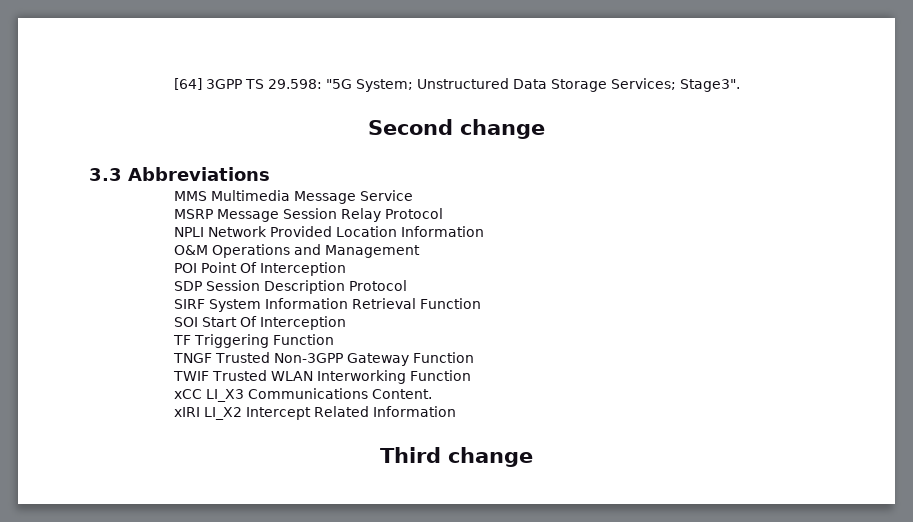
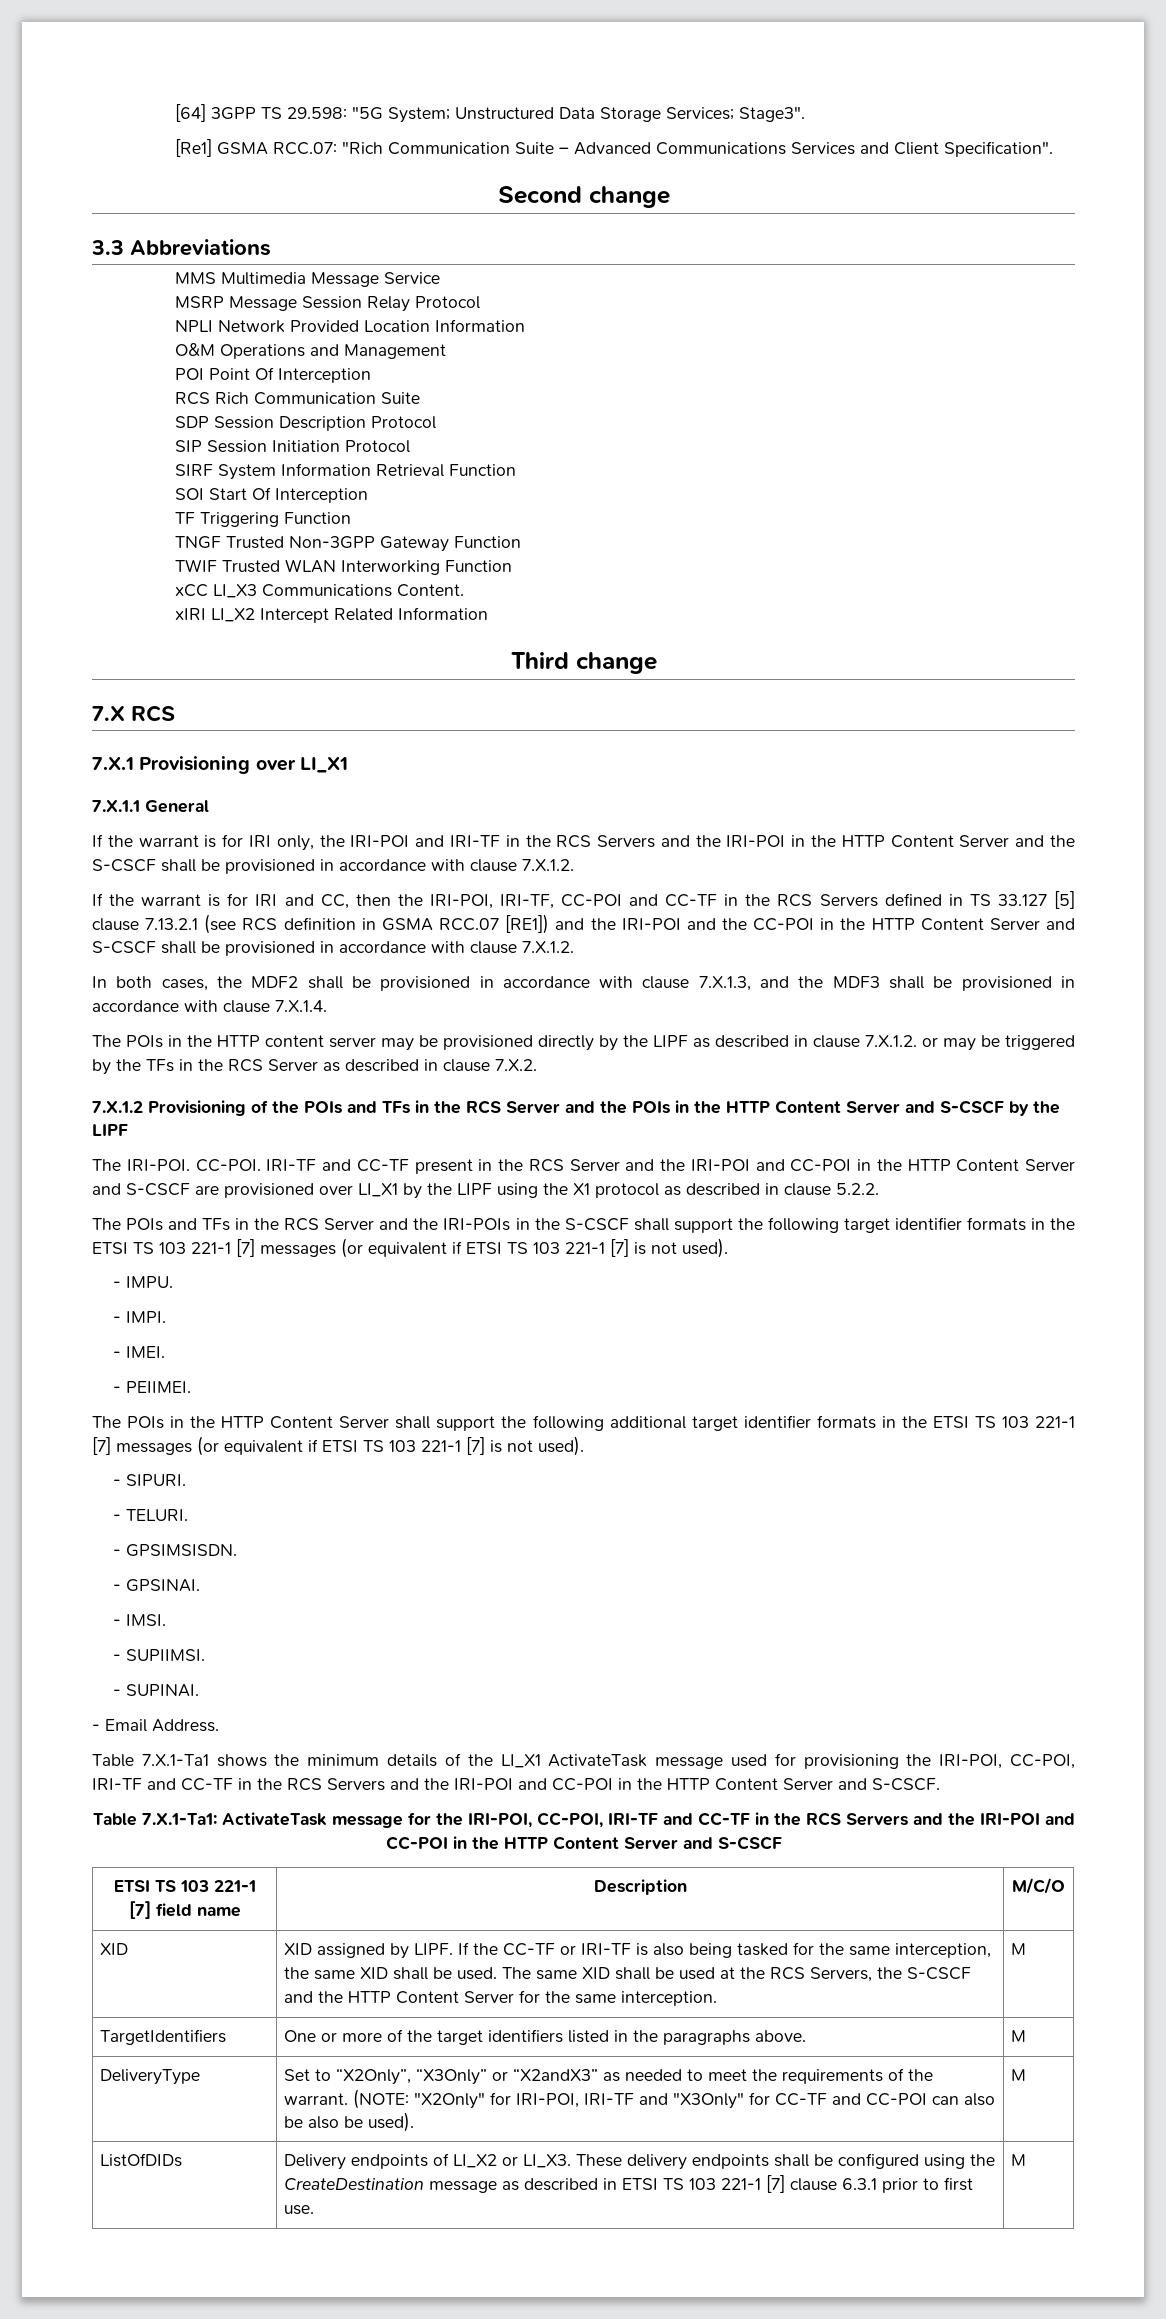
(741, 85) none -> [175,139,1054,157] // [Re1] GSMA RCC.07: "Rich Communication Suite – Advanced Communications Services and Client Specification".
(347, 269) none -> [175,392,421,405] // RCS Rich Communication Suite
(408, 285) none -> [175,440,411,453] // SIP Session Initiation Protocol
(533, 457) none -> [92,705,175,722] [92,756,348,774] [92,800,209,813] [92,834,1075,851] [92,859,574,874] [92,891,1075,909] [92,914,1075,934] [92,941,574,956] [92,976,1075,991] [92,1000,327,1013] [92,1035,1075,1051] [92,1059,537,1075] [92,1100,1060,1116] [92,1124,128,1136] [92,1159,1075,1174] [92,1183,879,1199] [92,1217,1075,1233] [92,1238,728,1258] [112,1276,173,1288] [112,1311,166,1323] [112,1346,165,1358] [112,1381,191,1393] [92,1415,1075,1431] [92,1436,584,1456] [112,1474,186,1486] [112,1509,188,1521] [112,1544,237,1557] [112,1579,200,1592] [112,1614,166,1626] [112,1649,205,1661] [112,1684,199,1697] [92,1719,219,1732] [92,1753,1075,1769] [92,1778,940,1791] [92,1812,1075,1828] [385,1836,782,1850] [113,1880,256,1892] [128,1901,241,1919] [593,1879,687,1895] [1012,1878,1065,1894] [100,1943,129,1955] [284,1942,992,1959] [284,1967,972,1982] [284,1990,718,2006] [1011,1943,1027,1955] [100,2029,227,2045] [284,2029,807,2045] [1011,2030,1027,2042] [100,2069,201,2085] [284,2068,934,2085] [284,2089,996,2109] [284,2112,415,2132] [1011,2069,1027,2081] [100,2153,183,2167] [284,2153,996,2170] [284,2175,974,2193] [284,2205,315,2215] [1011,2154,1027,2166] // 7.X RCS // 7.X.1 Provisioning over LI_X1 // 7.X.1.1 General // If the warrant is for IRI only, the IRI-POI and IRI-TF in the RCS Servers and the IRI-POI in the HTTP Content Server and the S-CSCF shall be provisioned in accordance with clause 7.X.1.2. // If the warrant is for IRI and CC, then the IRI-POI, IRI-TF, CC-POI and CC-TF in the RCS Servers defined in TS 33.127 [5] clause 7.13.2.1 (see RCS definition in GSMA RCC.07 [RE1]) and the IRI-POI and the CC-POI in the HTTP Content Server and S-CSCF shall be provisioned in accordance with clause 7.X.1.2. // In both cases, the MDF2 shall be provisioned in accordance with clause 7.X.1.3, and the MDF3 shall be provisioned in accordance with clause 7.X.1.4. // The POIs in the HTTP content server may be provisioned directly by the LIPF as described in clause 7.X.1.2. or may be triggered by the TFs in the RCS Server as described in clause 7.X.2. // 7.X.1.2 Provisioning of the POIs and TFs in the RCS Server and the POIs in the HTTP Content Server and S-CSCF by the LIPF // The IRI-POI. CC-POI. IRI-TF and CC-TF present in the RCS Server and the IRI-POI and CC-POI in the HTTP Content Server and S-CSCF are provisioned over LI_X1 by the LIPF using the X1 protocol as described in clause 5.2.2. // The POIs and TFs in the RCS Server and the IRI-POIs in the S-CSCF shall support the following target identifier formats in the ETSI TS 103 221-1 [7] messages (or equivalent if ETSI TS 103 221-1 [7] is not used). // - IMPU. // - IMPI. // - IMEI. // - PEIIMEI. // The POIs in the HTTP Content Server shall support the following additional target identifier formats in the ETSI TS 103 221-1 [7] messages (or equivalent if ETSI TS 103 221-1 [7] is not used). // - SIPURI. // - TELURI. // - GPSIMSISDN. // - GPSINAI. // - IMSI. // - SUPIIMSI. // - SUPINAI. // - Email Address. // Table 7.X.1-Ta1 shows the minimum details of the LI_X1 ActivateTask message used for provisioning the IRI-POI, CC-POI, IRI-TF and CC-TF in the RCS Servers and the IRI-POI and CC-POI in the HTTP Content Server and S-CSCF. // Table 7.X.1-Ta1: ActivateTask message for the IRI-POI, CC-POI, IRI-TF and CC-TF in the RCS Servers and the IRI-POI and CC-POI in the HTTP Content Server and S-CSCF // ETSI TS 103 221-1 [7] field name | Description | M/C/O // XID | XID assigned by LIPF. If the CC-TF or IRI-TF is also being tasked for the same interception, the same XID shall be used. The same XID shall be used at the RCS Servers, the S-CSCF and the HTTP Content Server for the same interception. | M // TargetIdentifiers | One or more of the target identifiers listed in the paragraphs above. | M // DeliveryType | Set to “X2Only”, “X3Only” or “X2andX3” as needed to meet the requirements of the warrant. (NOTE: "X2Only" for IRI-POI, IRI-TF and "X3Only" for CC-TF and CC-POI can also be also be used). | M // ListOfDIDs | Delivery endpoints of LI_X2 or LI_X3. These delivery endpoints shall be configured using the CreateDestination message as described in ETSI TS 103 221-1 [7] clause 6.3.1 prior to first use. | M

